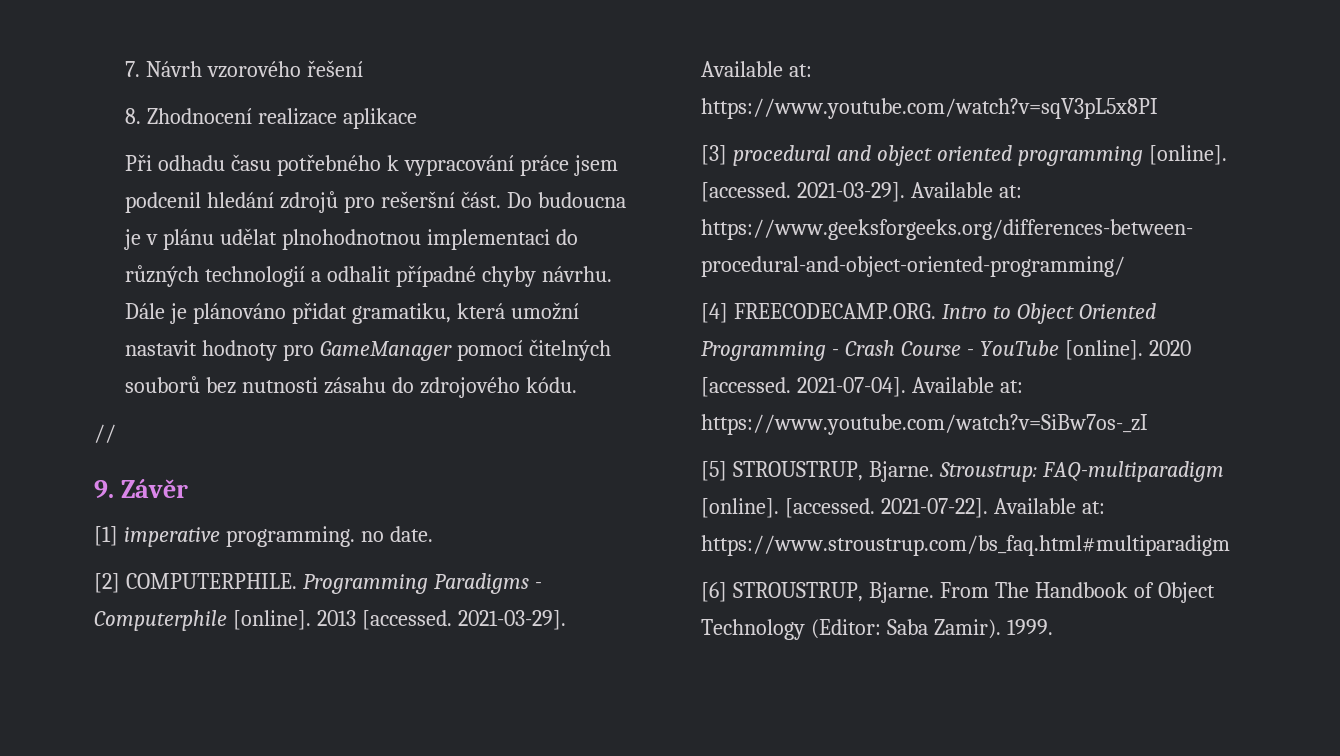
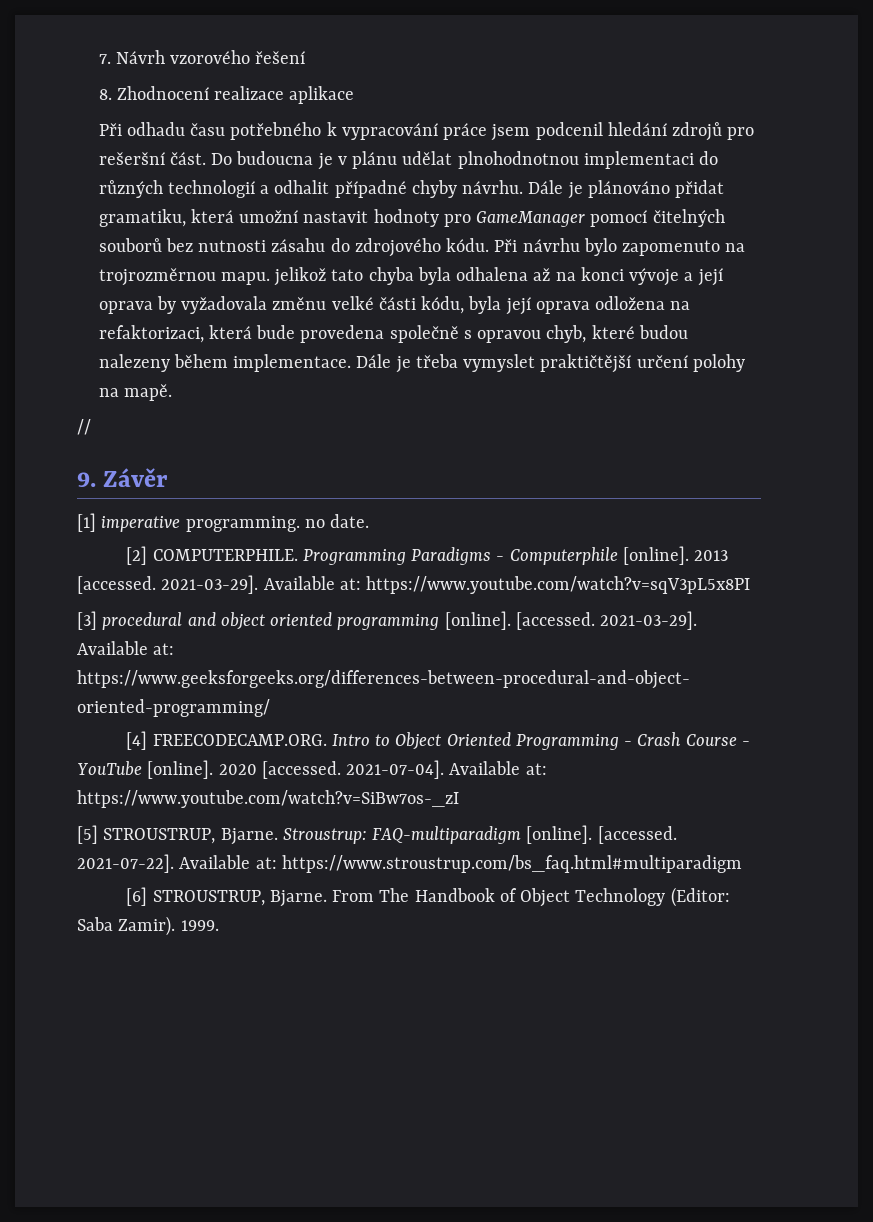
(577, 385) none -> [494,238,746,256] [98,267,723,286] [98,296,691,315] [98,325,688,343] [98,354,745,373] [98,384,172,401] Při návrhu bylo zapomenuto na trojrozměrnou mapu. jelikož tato chyba byla odhalena až na konci vývoje a její oprava by vyžadovala změnu velké části kódu, byla její oprava odložena na refaktorizaci, která bude provedena společně s opravou chyb, které budou nalezeny během implementace. Dále je třeba vymyslet praktičtější určení polohy na mapě.

